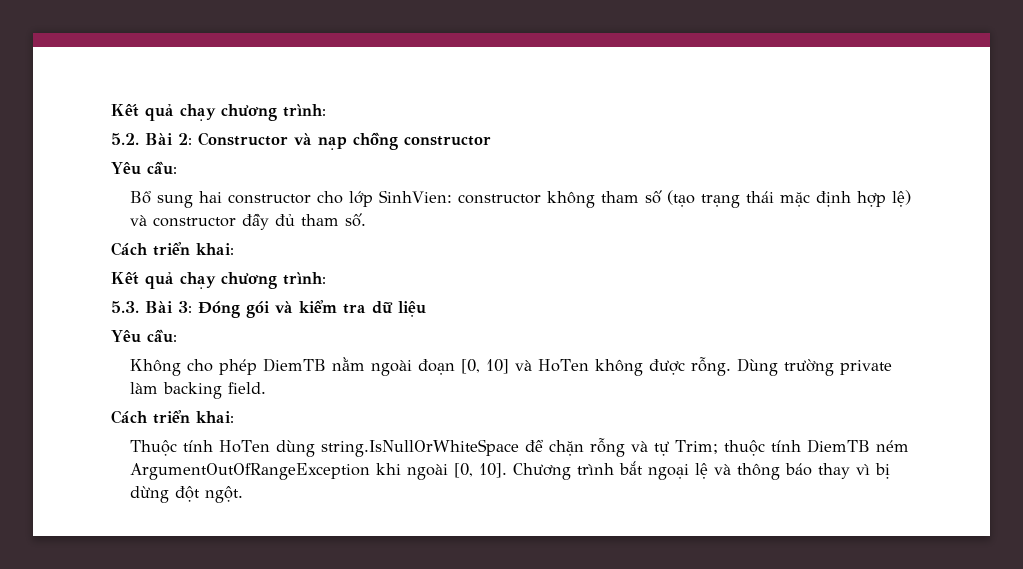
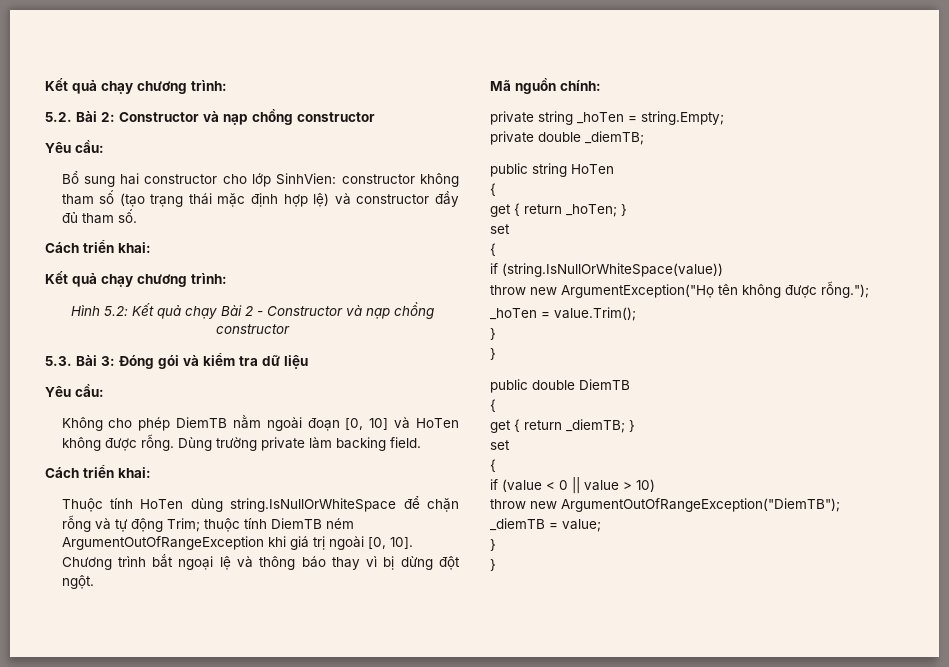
(326, 278) none -> [70,302,434,319] [215,324,290,334] // Hình 5.2: Kết quả chạy Bài 2 - Constructor và nạp chồng constructor
(670, 448) none -> [130,518,163,532] động
(401, 469) none -> [289,536,325,550] giá trị
(243, 494) none -> [490,78,601,94] [490,111,724,125] [490,131,644,145] [490,163,614,177] [490,183,496,196] [490,203,627,217] [490,224,510,234] [490,243,496,256] [490,263,723,277] [490,281,869,298] [490,307,636,321] [490,328,496,340] [490,348,496,360] [490,379,630,393] [490,399,496,412] [490,419,635,433] [490,440,510,450] [490,459,496,472] [490,477,655,494] [490,498,840,512] [490,518,601,532] [490,539,496,551] [490,559,496,571] // Mã nguồn chính: // private string _hoTen = string.Empty; // private double _diemTB; // public string HoTen // { // get { return _hoTen; } // set // { // if (string.IsNullOrWhiteSpace(value)) // throw new ArgumentException("Họ tên không được rỗng."); // _hoTen = value.Trim(); // } // } // public double DiemTB // { // get { return _diemTB; } // set // { // if (value < 0 || value > 10) // throw new ArgumentOutOfRangeException("DiemTB"); // _diemTB = value; // } // }

